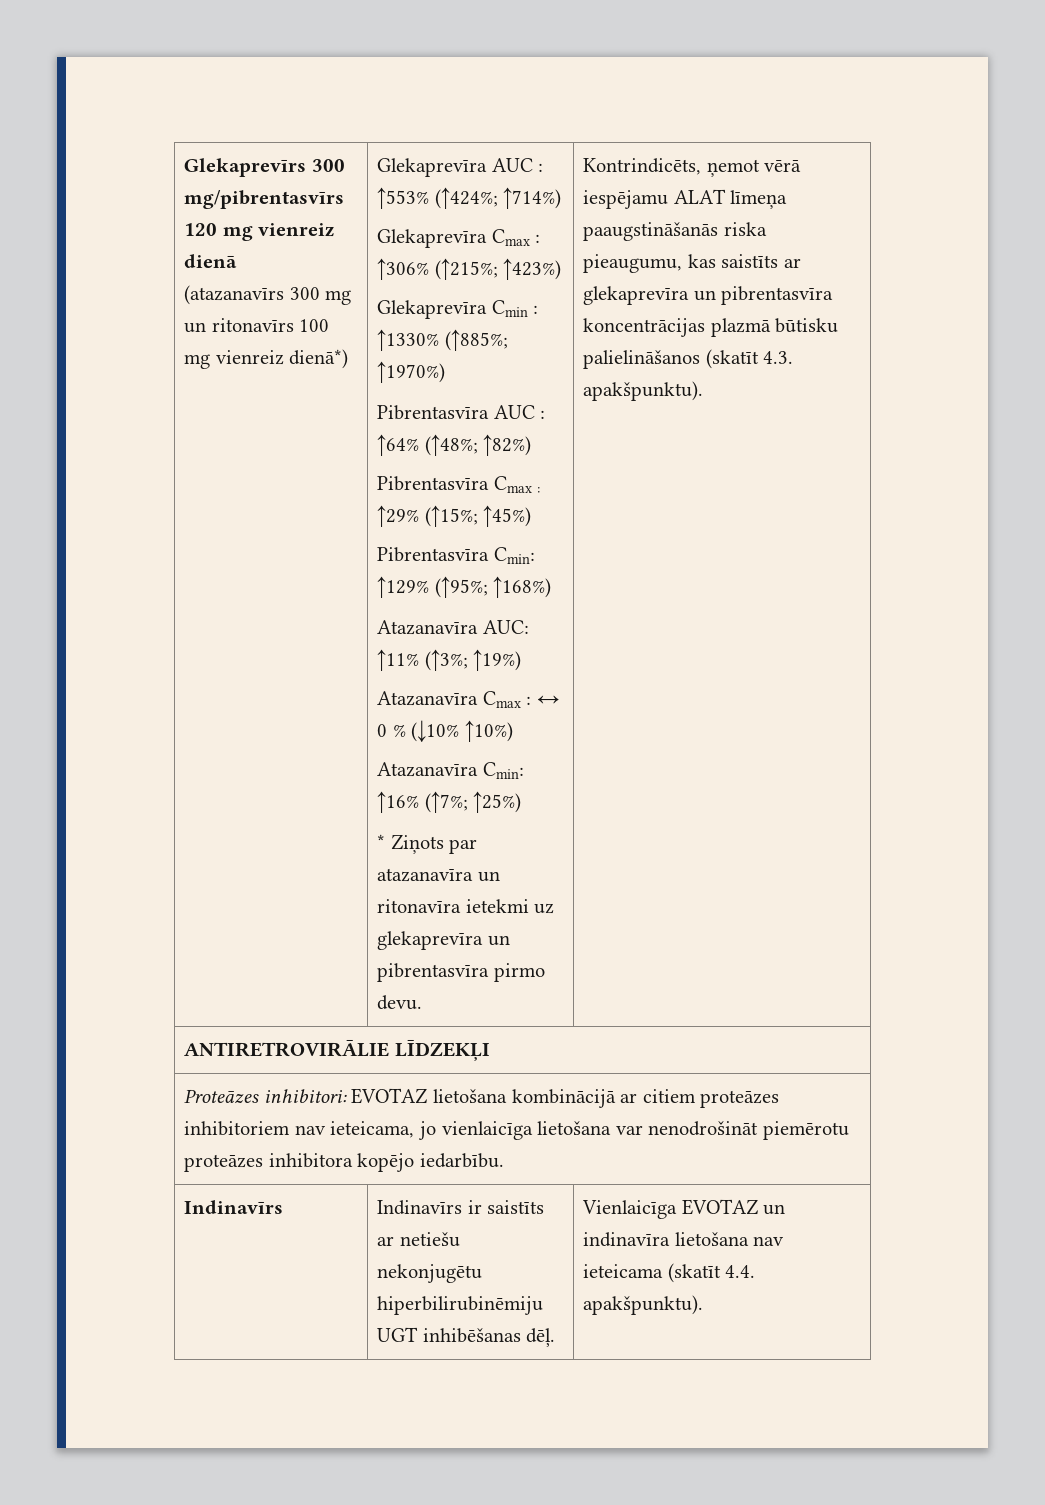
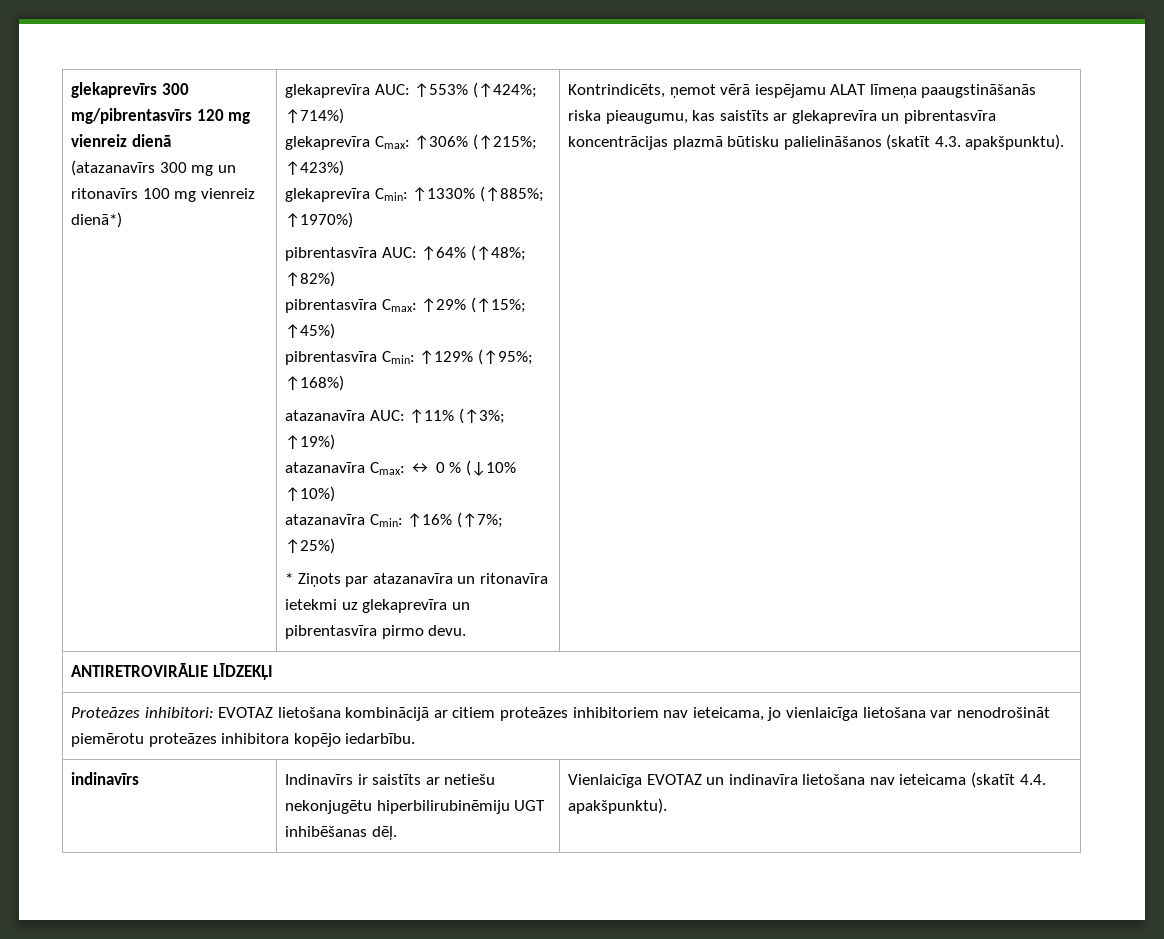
[184,158,307,177] Glekaprevīrs -> [70,82,157,98] glekaprevīrs
[377,158,544,177] Glekaprevīra AUC : -> [284,84,410,98] glekaprevīra AUC:
[377,229,541,248] Glekaprevīra Cmax : -> [284,136,410,150] glekaprevīra Cmax:
[377,300,539,319] Glekaprevīra Cmin : -> [284,188,408,202] glekaprevīra Cmin:
[377,405,546,420] Pibrentasvīra AUC : -> [284,247,417,261] pibrentasvīra AUC:
[377,476,541,493] Pibrentasvīra Cmax : -> [284,299,417,313] pibrentasvīra Cmax:
[377,547,490,562] Pibrentasvīra -> [284,351,377,365] pibrentasvīra
[377,620,479,635] Atazanavīra -> [284,410,365,421] atazanavīra
[377,691,532,708] Atazanavīra Cmax : -> [284,462,405,475] atazanavīra Cmax:
[377,762,479,777] Atazanavīra -> [284,514,365,525] atazanavīra
[184,1200,284,1214] Indinavīrs -> [70,772,139,785] indinavīrs

